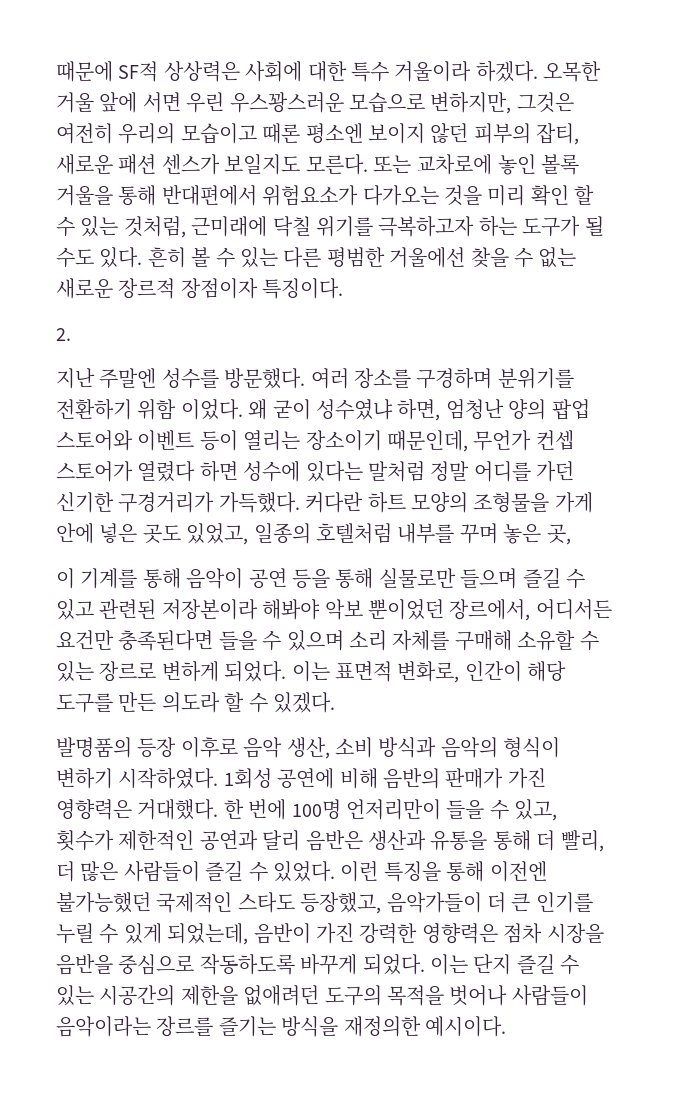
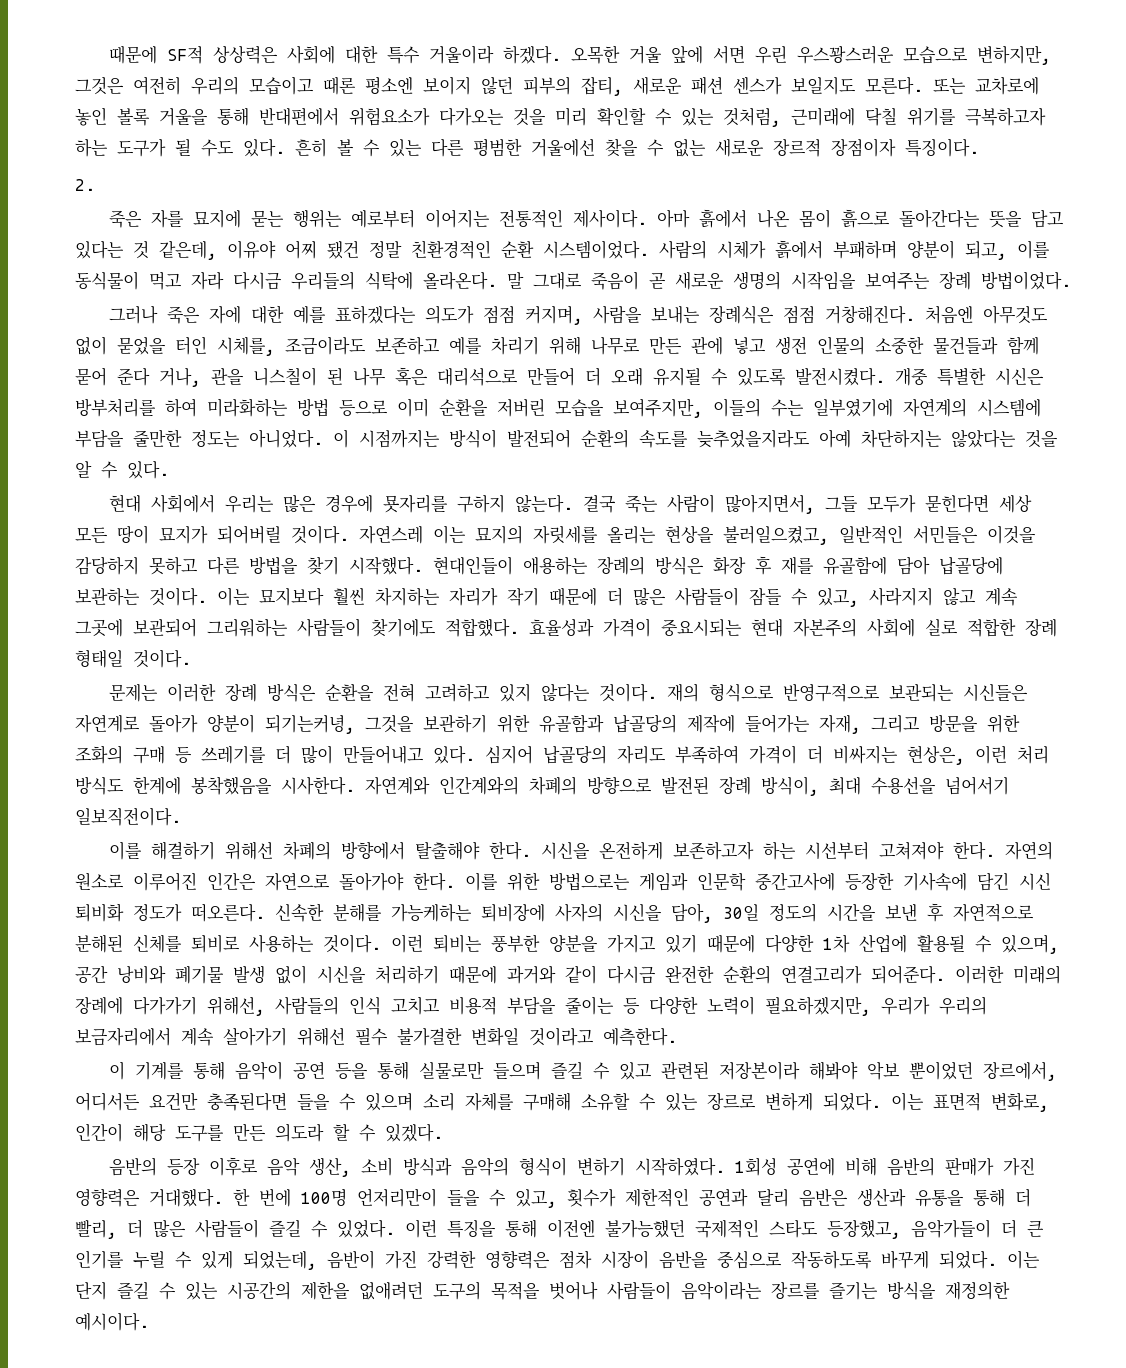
[530,185,595,206] 확인 할 -> [597,107,646,126] 확인할
[56,368,574,389] [56,399,590,421] [56,430,574,452] [56,461,575,482] [56,492,593,513] [56,523,571,545] 지난 주말엔 성수를 방문했다. 여러 장소를 구경하며 분위기를 전환하기 위함 이었다. 왜 굳이 성수였냐 하면, 엄청난 양의 팝업 스토어와 이벤트 등이 열리는 장소이기 때문인데, 무언가 컨셉 스토어가 열렸다 하면 성수에 있다는 말처럼 정말 어디를 가던 신기한 구경거리가 가득했다. 커다란 하트 모양의 조형물을 가게 안에 넣은 곳도 있었고, 일종의 호텔처럼 내부를 꾸며 놓은 곳, -> [109,209,1065,228] [75,240,1050,260] [75,271,1071,290] [109,305,1049,325] [75,336,1039,356] [75,367,1044,387] [75,398,1041,418] [75,429,1058,448] [75,461,169,479] [109,494,1033,514] [75,525,1036,545] [75,556,1003,575] [75,587,1018,607] [75,618,1057,637] [75,649,191,668] [109,683,1029,702] [75,714,1020,734] [75,745,1049,765] [75,776,1009,796] [75,807,181,826] [109,841,1054,860] [75,872,1051,891] [75,903,1034,923] [75,934,1059,954] [75,965,1061,984] [75,996,987,1016] [75,1027,677,1046] 죽은 자를 묘지에 묻는 행위는 예로부터 이어지는 전통적인 제사이다. 아마 흙에서 나온 몸이 흙으로 돌아간다는 뜻을 담고 있다는 것 같은데, 이유야 어찌 됐건 정말 친환경적인 순환 시스템이었다. 사람의 시체가 흙에서 부패하며 양분이 되고, 이를 동식물이 먹고 자라 다시금 우리들의 식탁에 올라온다. 말 그대로 죽음이 곧 새로운 생명의 시작임을 보여주는 장례 방법이었다. // 그러나 죽은 자에 대한 예를 표하겠다는 의도가 점점 커지며, 사람을 보내는 장례식은 점점 거창해진다. 처음엔 아무것도 없이 묻었을 터인 시체를, 조금이라도 보존하고 예를 차리기 위해 나무로 만든 관에 넣고 생전 인물의 소중한 물건들과 함께 묻어 준다 거나, 관을 니스칠이 된 나무 혹은 대리석으로 만들어 더 오래 유지될 수 있도록 발전시켰다. 개중 특별한 시신은 방부처리를 하여 미라화하는 방법 등으로 이미 순환을 저버린 모습을 보여주지만, 이들의 수는 일부였기에 자연계의 시스템에 부담을 줄만한 정도는 아니었다. 이 시점까지는 방식이 발전되어 순환의 속도를 늦추었을지라도 아예 차단하지는 않았다는 것을 알 수 있다. // 현대 사회에서 우리는 많은 경우에 묫자리를 구하지 않는다. 결국 죽는 사람이 많아지면서, 그들 모두가 묻힌다면 세상 모든 땅이 묘지가 되어버릴 것이다. 자연스레 이는 묘지의 자릿세를 올리는 현상을 불러일으켰고, 일반적인 서민들은 이것을 감당하지 못하고 다른 방법을 찾기 시작했다. 현대인들이 애용하는 장례의 방식은 화장 후 재를 유골함에 담아 납골당에 보관하는 것이다. 이는 묘지보다 훨씬 차지하는 자리가 작기 때문에 더 많은 사람들이 잠들 수 있고, 사라지지 않고 계속 그곳에 보관되어 그리워하는 사람들이 찾기에도 적합했다. 효율성과 가격이 중요시되는 현대 자본주의 사회에 실로 적합한 장례 형태일 것이다. // 문제는 이러한 장례 방식은 순환을 전혀 고려하고 있지 않다는 것이다. 재의 형식으로 반영구적으로 보관되는 시신들은 자연계로 돌아가 양분이 되기는커녕, 그것을 보관하기 위한 유골함과 납골당의 제작에 들어가는 자재, 그리고 방문을 위한 조화의 구매 등 쓰레기를 더 많이 만들어내고 있다. 심지어 납골당의 자리도 부족하여 가격이 더 비싸지는 현상은, 이런 처리 방식도 한계에 봉착했음을 시사한다. 자연계와 인간계와의 차폐의 방향으로 발전된 장례 방식이, 최대 수용선을 넘어서기 일보직전이다. // 이를 해결하기 위해선 차폐의 방향에서 탈출해야 한다. 시신을 온전하게 보존하고자 하는 시선부터 고쳐져야 한다. 자연의 원소로 이루어진 인간은 자연으로 돌아가야 한다. 이를 위한 방법으로는 게임과 인문학 중간고사에 등장한 기사속에 담긴 시신 퇴비화 정도가 떠오른다. 신속한 분해를 가능케하는 퇴비장에 사자의 시신을 담아, 30일 정도의 시간을 보낸 후 자연적으로 분해된 신체를 퇴비로 사용하는 것이다. 이런 퇴비는 풍부한 양분을 가지고 있기 때문에 다양한 1차 산업에 활용될 수 있으며, 공간 낭비와 폐기물 발생 없이 시신을 처리하기 때문에 과거와 같이 다시금 완전한 순환의 연결고리가 되어준다. 이러한 미래의 장례에 다가가기 위해선, 사람들의 인식 고치고 비용적 부담을 줄이는 등 다양한 노력이 필요하겠지만, 우리가 우리의 보금자리에서 계속 살아가기 위해선 필수 불가결한 변화일 것이라고 예측한다.
[56,737,132,758] 발명품의 -> [109,1157,158,1176] 음반의
[546,923,604,944] 시장을 -> [601,1250,649,1269] 시장이

